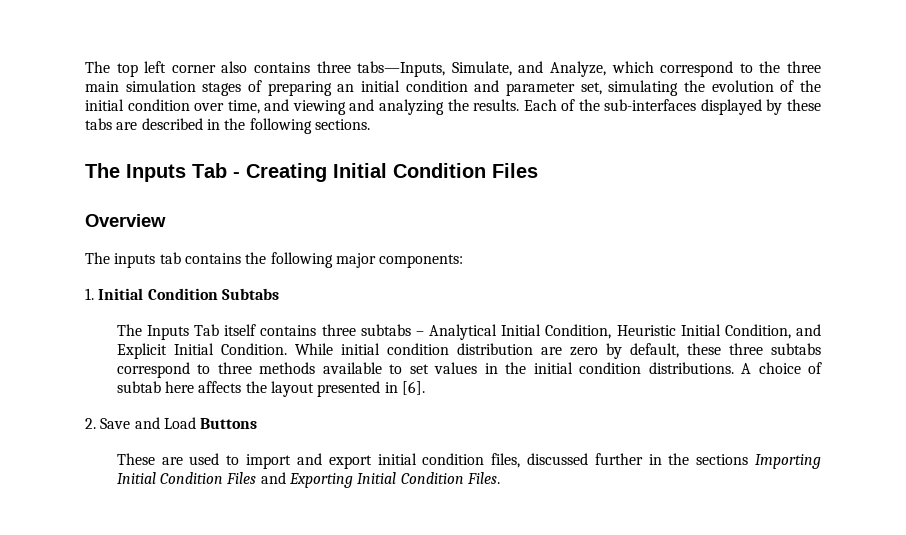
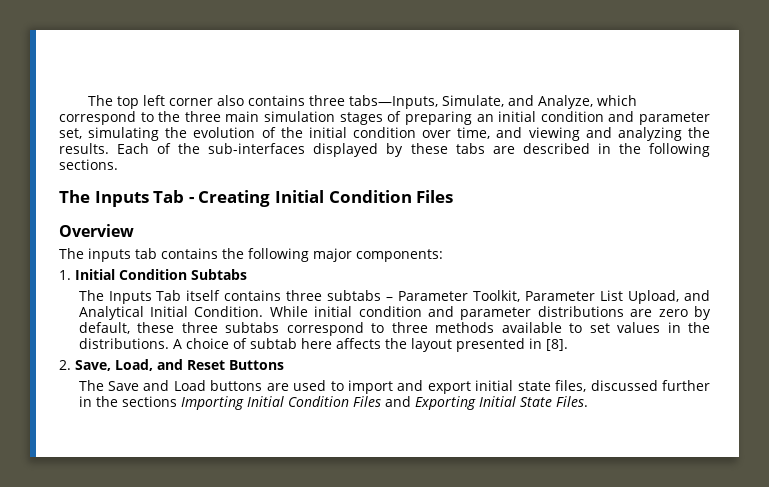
[429,324,821,340] [116,343,167,359] Analytical Initial Condition, Heuristic Initial Condition, and Explicit -> [398,290,711,304] [78,306,144,320] Parameter Toolkit, Parameter List Upload, and Analytical
[456,343,533,355] distribution -> [427,306,624,320] and parameter distributions
[533,362,642,374] initial condition -> (710, 327) none
[402,381,426,395] [6]. -> [545,339,568,351] [8].
(96, 423) none -> [75,359,284,371] [78,380,104,391] Save, Load, and Reset Buttons // The
[200,418,258,429] [116,453,155,465] Buttons // These -> [210,380,263,391] buttons
[422,453,485,465] condition -> [517,381,551,391] state
[400,472,464,484] Condition -> [519,397,552,407] State

